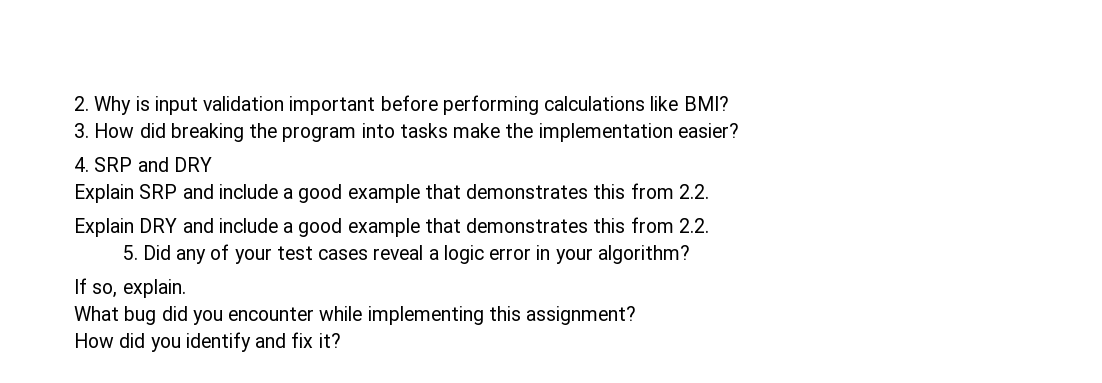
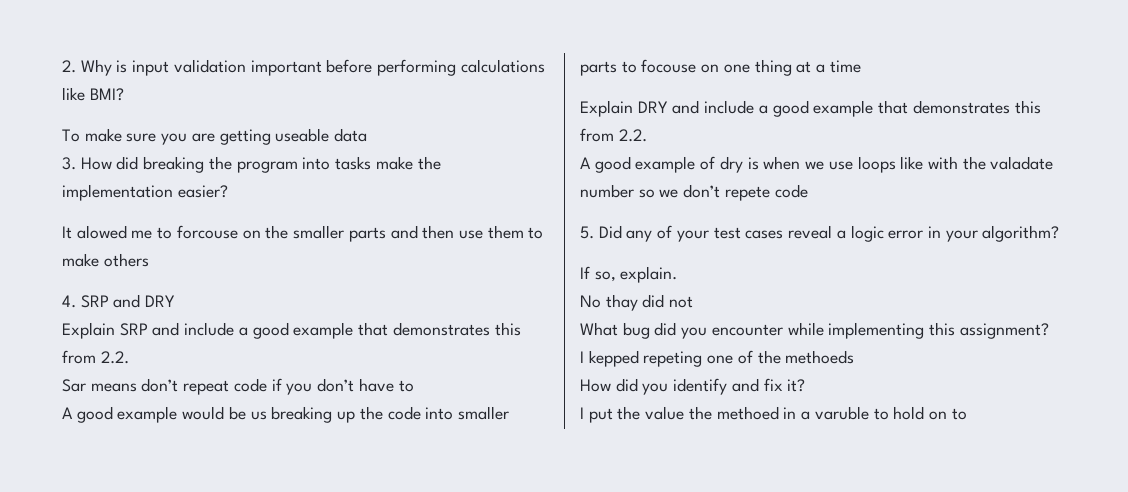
(729, 103) none -> [62,128,368,145] // To make sure you are getting useable data
(739, 130) none -> [62,225,544,242] [62,253,149,267] // It alowed me to forcouse on the smaller parts and then use them to make others
(709, 191) none -> [62,378,414,395] [62,406,509,423] [580,59,861,76] // Sar means don’t repeat code if you don’t have to // A good example would be us breaking up the code into smaller parts to focouse on one thing at a time
(709, 225) none -> [580,156,1054,173] [580,184,808,201] // A good example of dry is when we use loops like with the valadate number so we don’t repete code
(186, 288) none -> [580,294,694,311] // No thay did not
(637, 315) none -> [580,350,855,367] // I kepped repeting one of the methoeds
(341, 340) none -> [580,406,967,423] // I put the value the methoed in a varuble to hold on to

